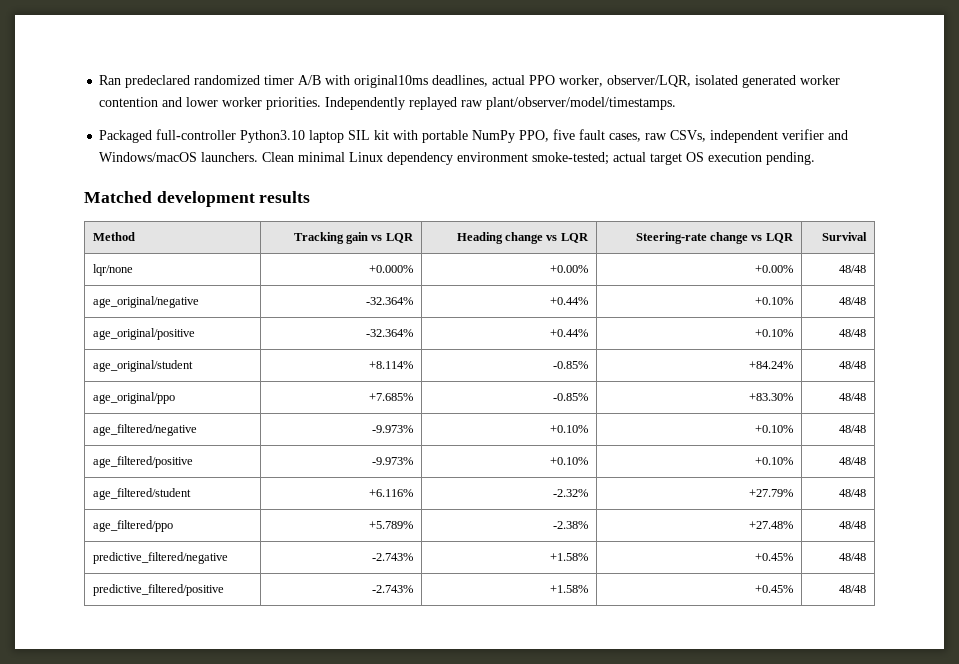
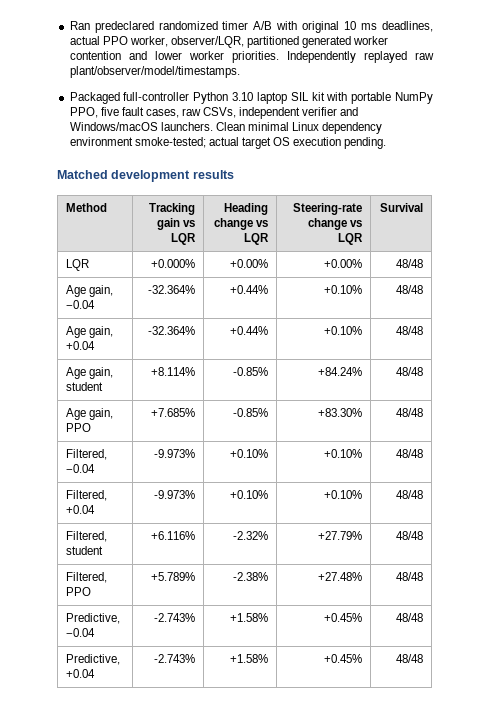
[354,75,429,88] original10ms -> [302,21,378,33] original 10 ms
[695,75,739,85] isolated -> [247,36,300,48] partitioned
[240,130,306,143] Python3.10 -> [193,92,254,104] Python 3.10
[93,264,134,276] lqr/none -> [65,259,89,271] LQR
[93,296,200,308] [365,297,413,305] [549,297,588,305] [754,297,793,305] [838,297,866,305] [93,328,196,340] [365,329,413,337] [549,329,588,337] [754,329,793,337] [838,329,866,337] [93,360,194,372] age_original/negative | -32.364% | +0.44% | +0.10% | 48/48 // age_original/positive | -32.364% | +0.44% | +0.10% | 48/48 // age_original/student -> [65,285,113,297] [65,300,95,309] [148,285,196,294] [230,285,269,294] [324,285,363,294] [396,285,424,294] [65,326,113,338] [65,341,95,350] [148,326,196,335] [230,326,269,335] [324,326,363,335] [396,326,424,335] [65,367,113,379] [65,382,103,391] Age gain, −0.04 | -32.364% | +0.44% | +0.10% | 48/48 // Age gain, +0.04 | -32.364% | +0.44% | +0.10% | 48/48 // Age gain, student
[93,392,176,404] age_original/ppo -> [65,408,113,420] [65,423,91,432] Age gain, PPO
[93,424,198,436] [371,425,413,433] [549,425,588,433] [754,425,793,433] [838,425,866,433] [93,456,194,468] [371,457,413,465] [549,457,588,465] [754,457,793,465] [838,457,866,465] [93,488,192,500] age_filtered/negative | -9.973% | +0.10% | +0.10% | 48/48 // age_filtered/positive | -9.973% | +0.10% | +0.10% | 48/48 // age_filtered/student -> [65,449,107,460] [65,464,95,473] [154,449,196,458] [230,449,269,458] [324,449,363,458] [396,449,424,458] [65,490,107,501] [65,505,95,514] [154,490,196,499] [230,490,269,499] [324,490,363,499] [396,490,424,499] [65,531,107,542] [65,546,103,555] Filtered, −0.04 | -9.973% | +0.10% | +0.10% | 48/48 // Filtered, +0.04 | -9.973% | +0.10% | +0.10% | 48/48 // Filtered, student
[93,520,174,532] age_filtered/ppo -> [65,572,107,583] [65,587,91,596] Filtered, PPO
[93,552,229,564] predictive_filtered/negative -> [65,613,120,624] [65,628,95,637] Predictive, −0.04
[93,584,225,596] predictive_filtered/positive -> [65,654,120,665] [65,669,95,678] Predictive, +0.04

